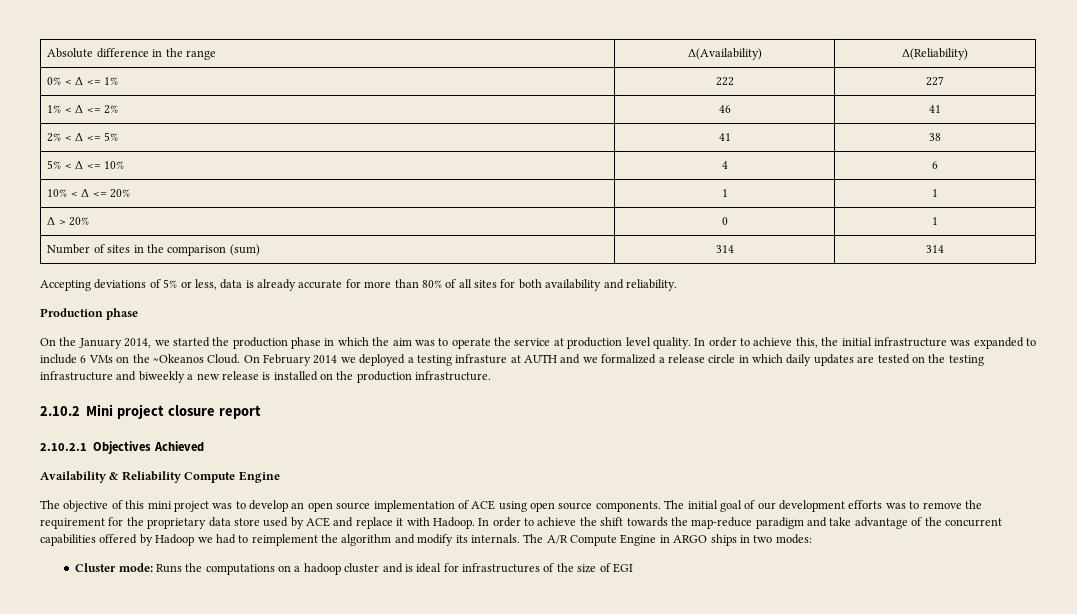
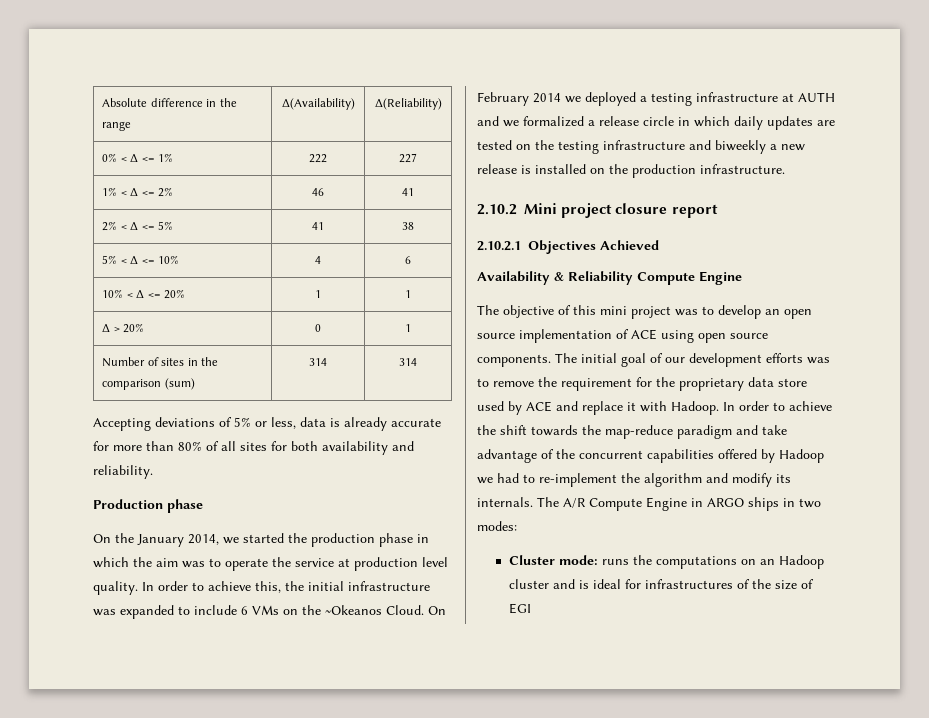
[455,354,508,364] infrasture -> [696,92,778,102] infrastructure
[251,534,318,546] reimplement -> [539,473,617,487] re-implement
[155,564,182,573] Runs -> [601,559,629,565] runs
[294,563,341,575] a hadoop -> [759,555,824,569] an Hadoop

